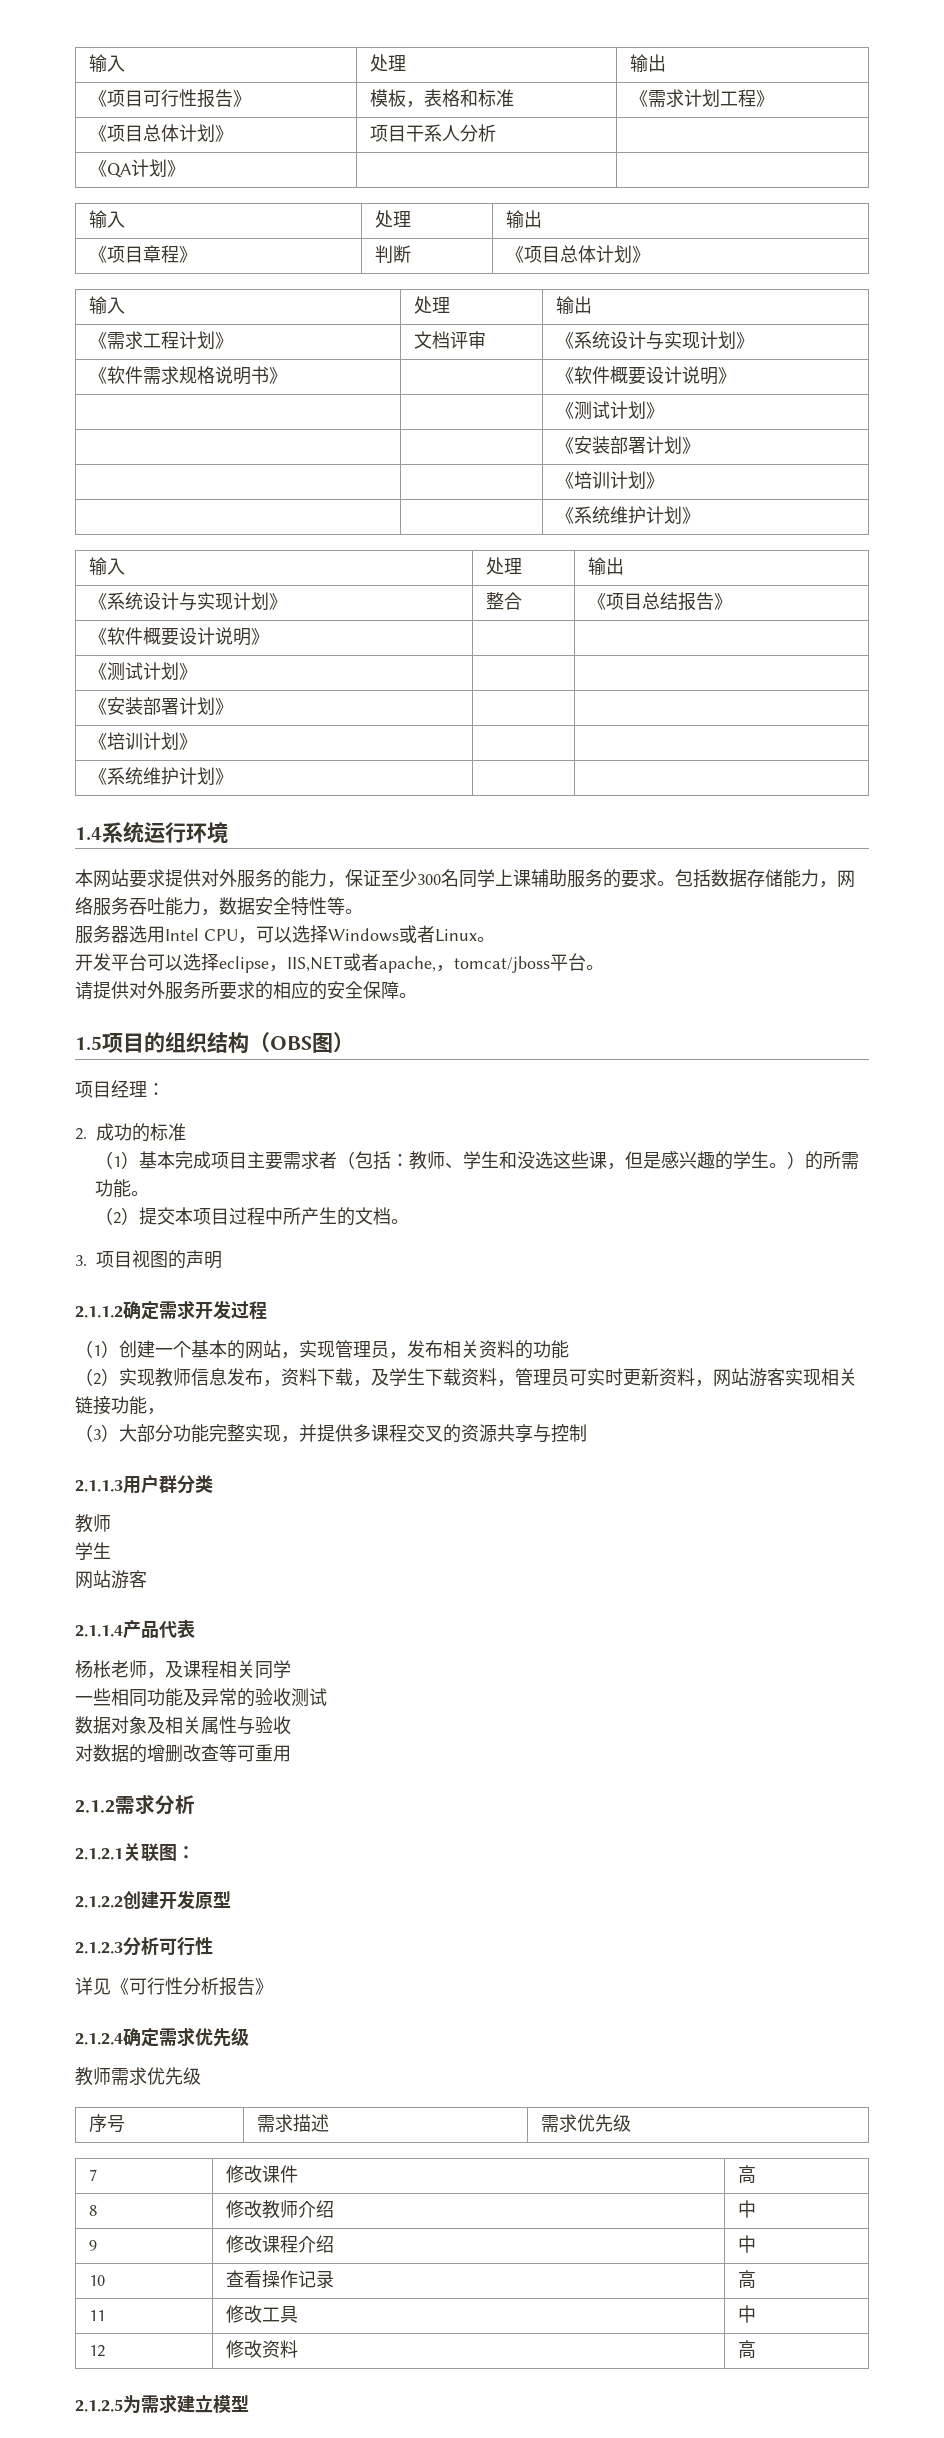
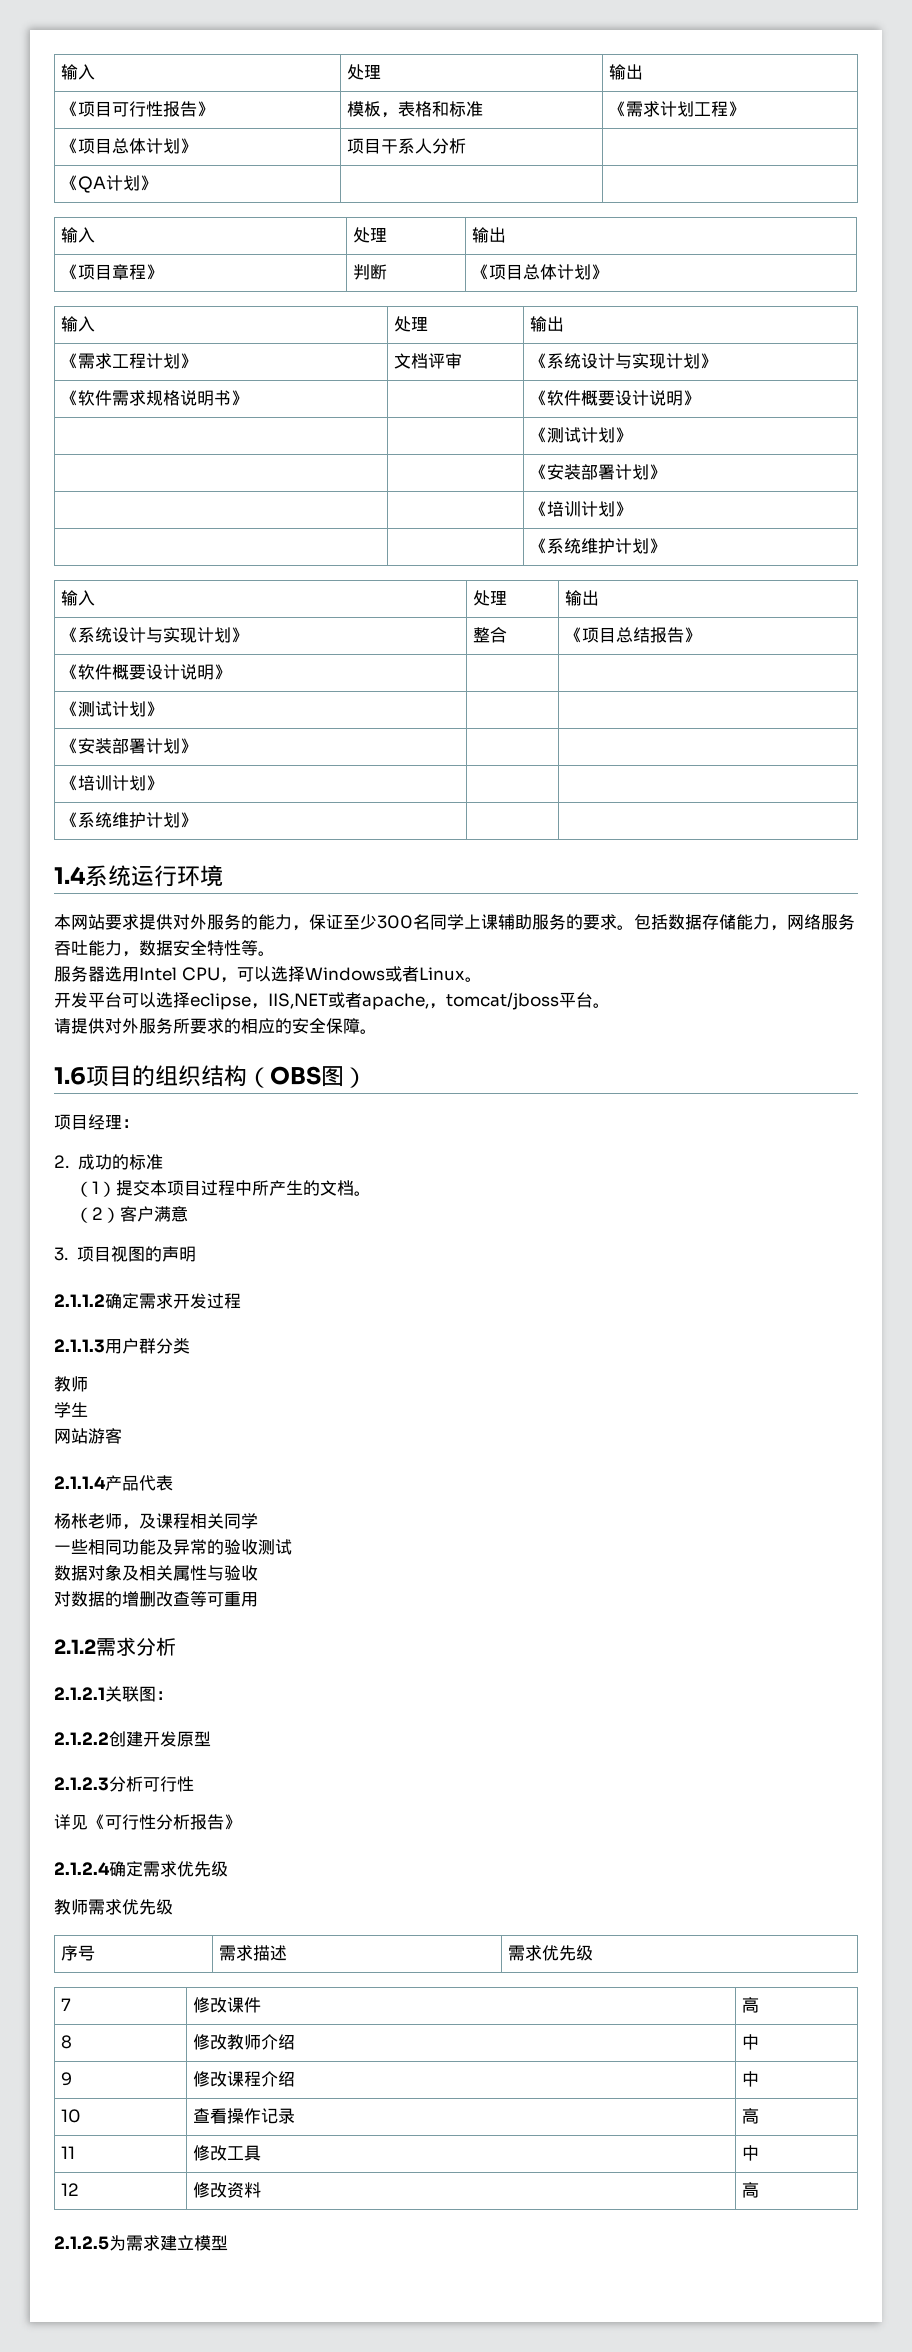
[75,1036,102,1050] 1.5 -> [54,1067,86,1085] 1.6
[139,1151,860,1170] [95,1179,150,1198] [95,1207,140,1225] 基本完成项目主要需求者（包括：教师、学生和没选这些课，但是感兴趣的学生。）的所需功能。 // （2） -> (116, 1189) none
(410, 1221) none -> [74,1206,188,1223] // （2）客户满意
[75,1340,569,1359] [75,1368,857,1387] [75,1396,165,1415] [75,1424,587,1443] // （1）创建一个基本的网站，实现管理员，发布相关资料的功能 // （2）实现教师信息发布，资料下载，及学生下载资料，管理员可实时更新资料，网站游客实现相关链接功能， // （3）大部分功能完整实现，并提供多课程交叉的资源共享与控制 -> (241, 1301) none

